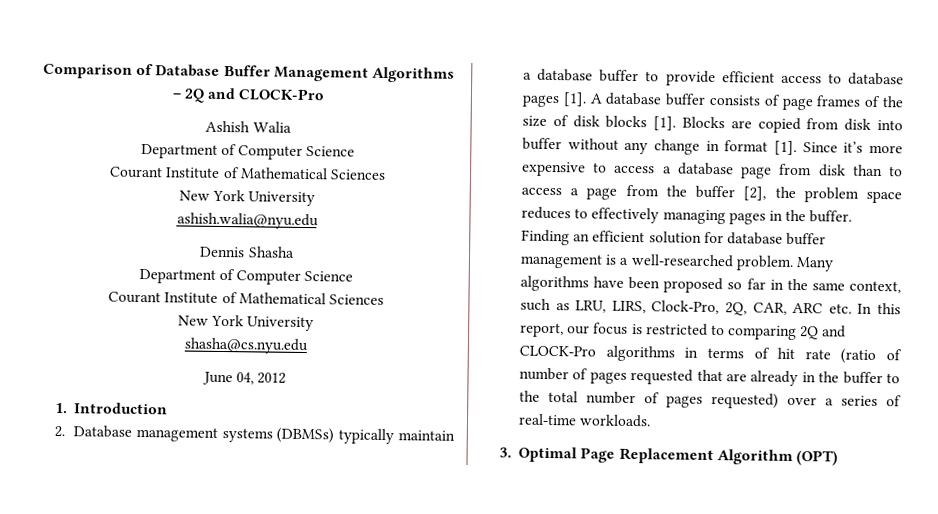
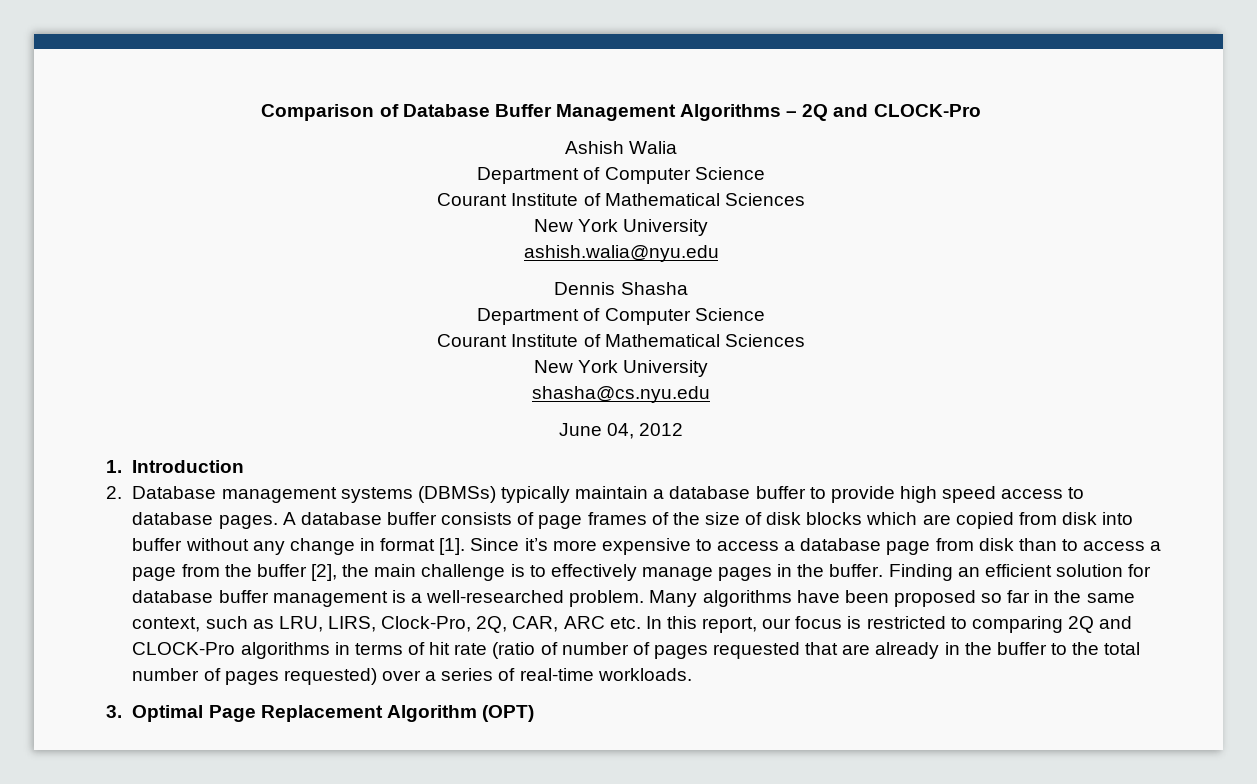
[721,71,775,83] efficient -> [899,486,997,503] high speed
[521,92,587,108] pages [1]. -> [218,515,278,529] pages.
[653,116,725,131] [1]. Blocks -> [866,512,918,525] which
[803,187,902,204] [520,206,571,220] problem space reduces -> [374,564,525,581] main challenge is
[662,209,726,225] managing -> [641,567,713,581] manage

